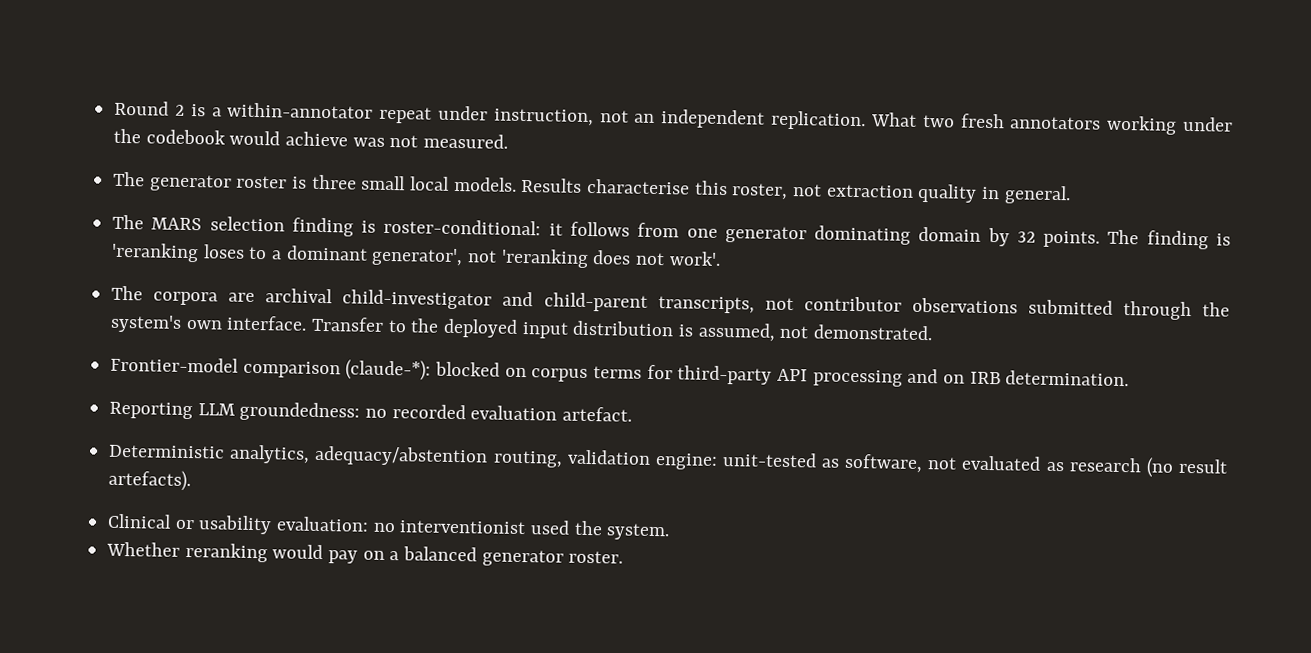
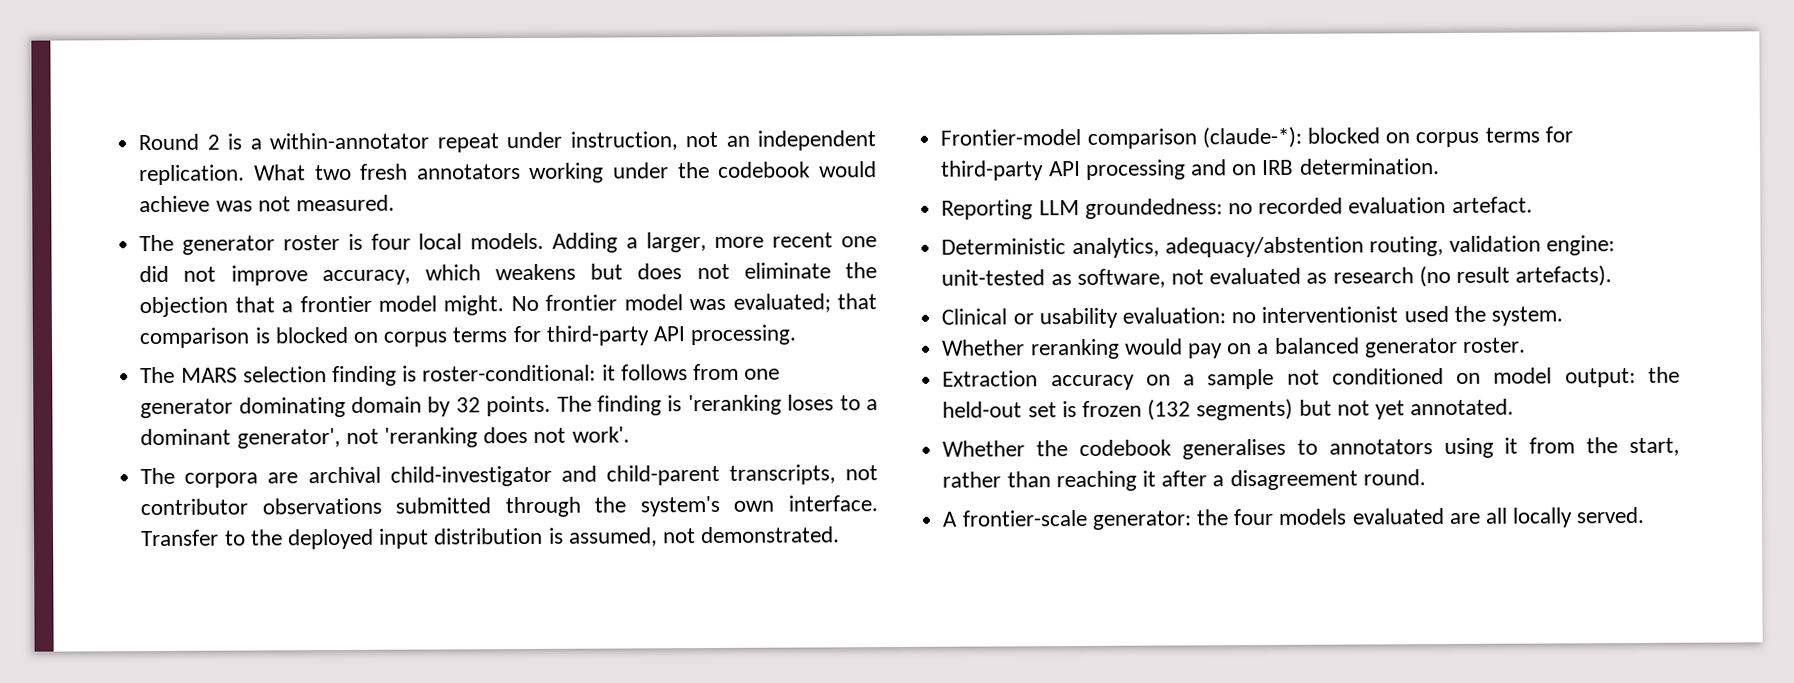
[311,174,1071,205] three small local models. Results characterise this roster, not extraction quality in general. -> [370,232,877,253] [139,262,877,286] [139,293,877,318] [139,324,798,349] four local models. Adding a larger, more recent one did not improve accuracy, which weakens but does not eliminate the objection that a frontier model might. No frontier model was evaluated; that comparison is blocked on corpus terms for third-party API processing.
(624, 557) none -> [942,366,1680,391] [942,398,1515,421] [942,437,1680,460] [942,469,1426,492] [942,506,1645,530] // Extraction accuracy on a sample not conditioned on model output: the held-out set is frozen (132 segments) but not yet annotated. // Whether the codebook generalises to annotators using it from the start, rather than reaching it after a disagreement round. // A frontier-scale generator: the four models evaluated are all locally served.

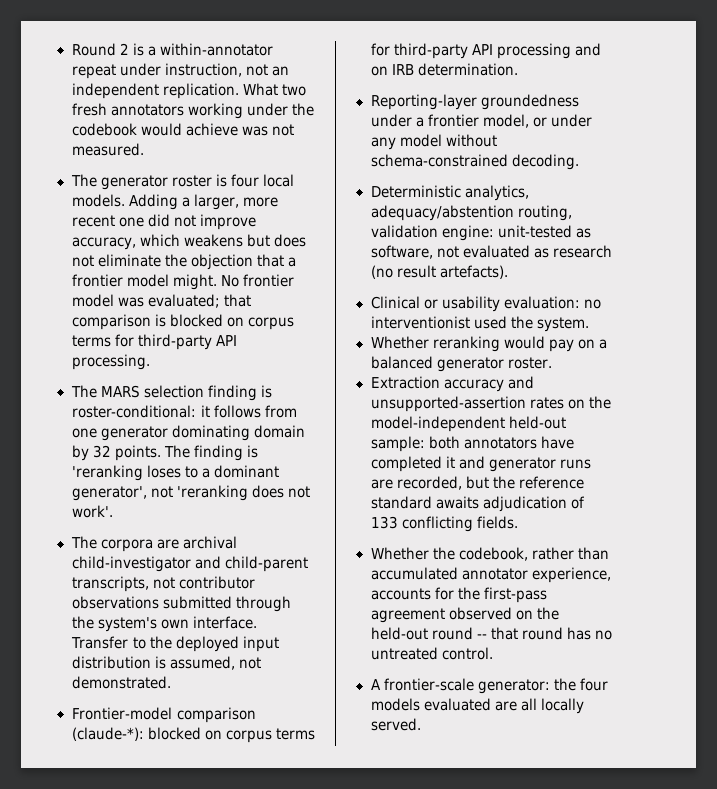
[941,196,1533,220] Reporting LLM groundedness: no recorded evaluation artefact. -> [370,94,579,110] [370,114,592,128] [370,134,497,150] [370,154,579,170] Reporting-layer groundedness under a frontier model, or under any model without schema-constrained decoding.
[1145,366,1680,390] [942,398,1515,421] [942,437,1680,460] [942,469,1426,492] on a sample not conditioned on model output: the held-out set is frozen (132 segments) but not yet annotated. // Whether the codebook generalises to annotators using it from the start, rather than reaching it after a disagreement round. -> [507,376,534,389] [370,396,611,412] [370,416,566,432] [370,436,574,452] [370,456,591,472] [370,476,584,490] [370,496,585,512] [370,516,518,532] [370,547,609,561] [370,567,611,583] [370,587,547,603] [370,607,559,623] [370,627,612,640] [370,647,493,660] and unsupported-assertion rates on the model-independent held-out sample: both annotators have completed it and generator runs are recorded, but the reference standard awaits adjudication of 133 conflicting fields. // Whether the codebook, rather than accumulated annotator experience, accounts for the first-pass agreement observed on the held-out round -- that round has no untreated control.

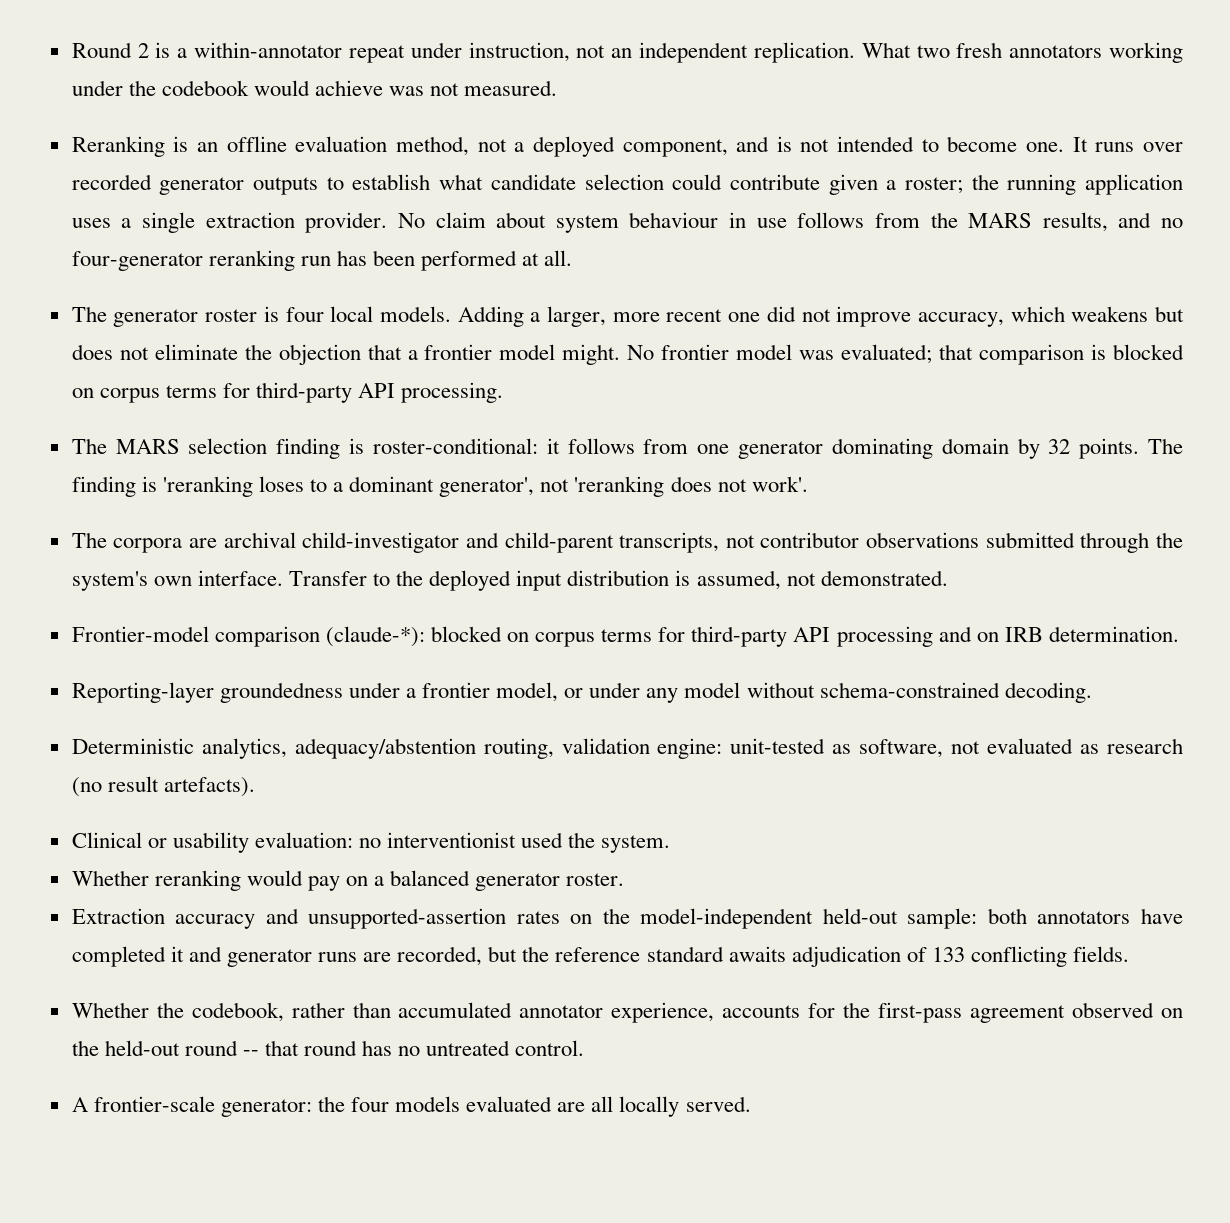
(144, 149) none -> [71,136,1184,157] [71,174,1183,195] [71,212,1183,233] [71,250,573,271] // Reranking is an offline evaluation method, not a deployed component, and is not intended to become one. It runs over recorded generator outputs to establish what candidate selection could contribute given a roster; the running application uses a single extraction provider. No claim about system behaviour in use follows from the MARS results, and no four-generator reranking run has been performed at all.

